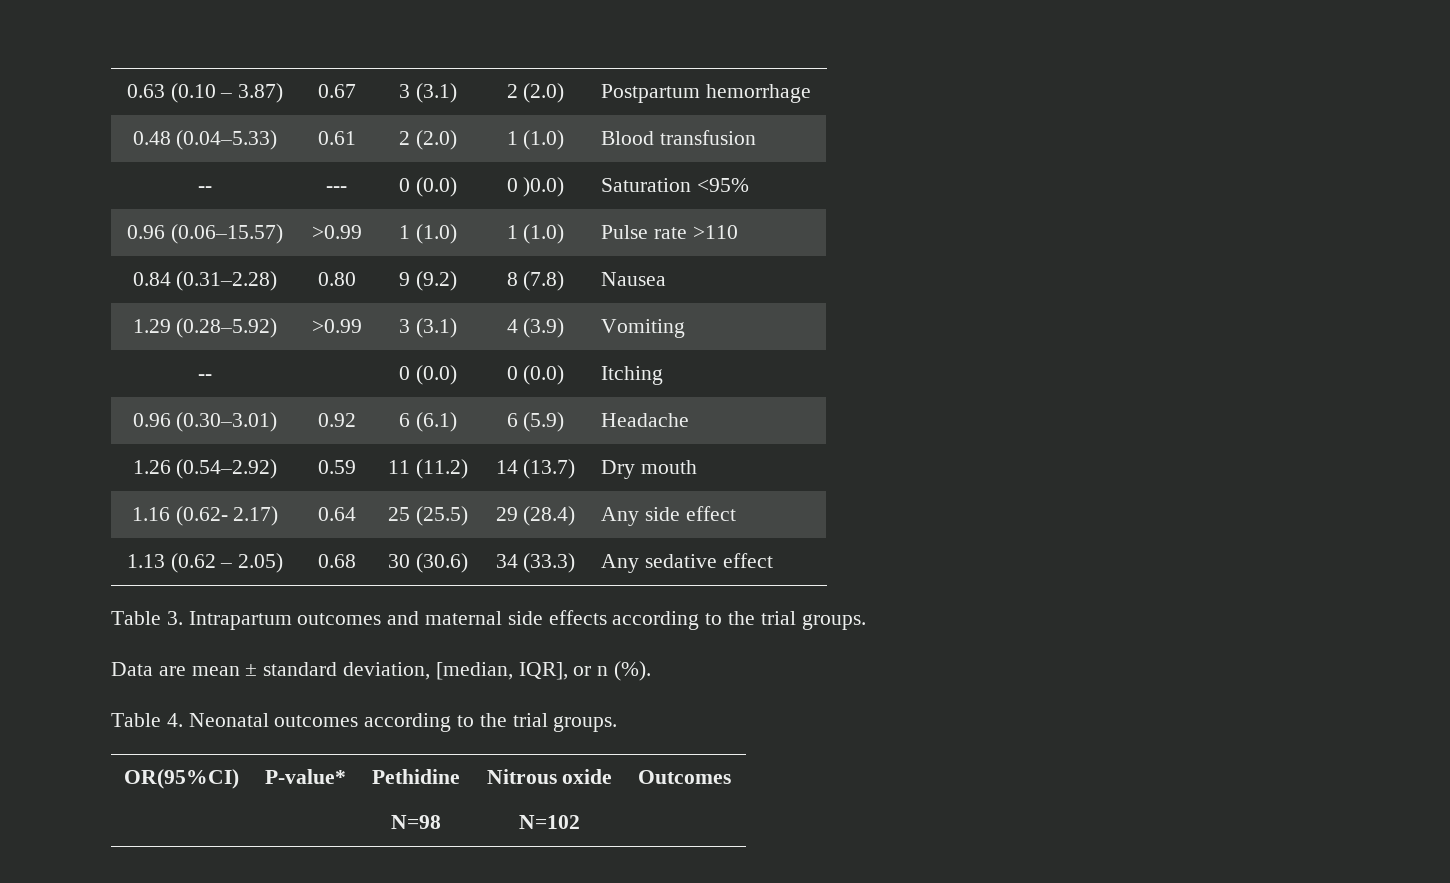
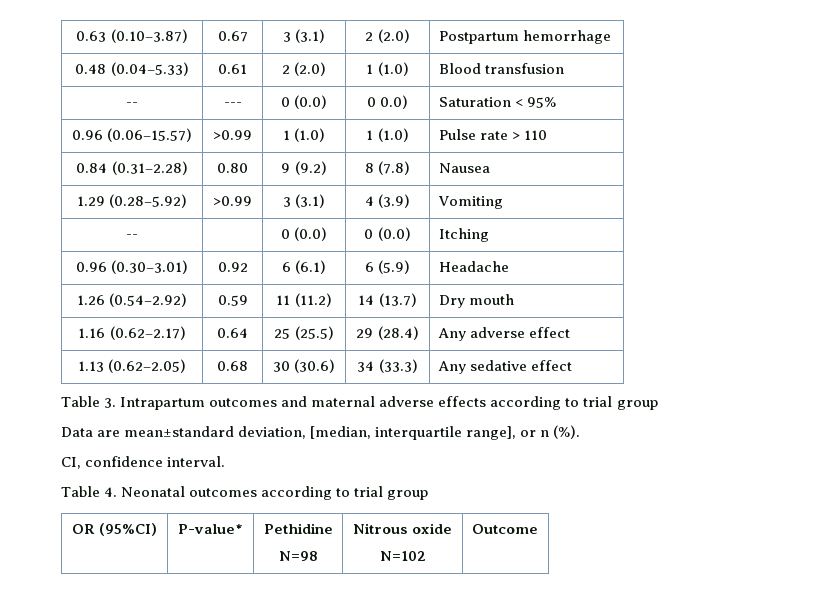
[170,83,284,103] (0.10 – 3.87) -> [110,29,188,43] (0.10–3.87)
[523,177,565,197] )0.0) -> [380,95,409,109] 0.0)
[697,178,750,192] <95% -> [514,97,556,108] < 95%
[693,225,739,239] >110 -> [511,130,547,140] > 110
[175,506,279,526] (0.62- 2.17) -> [109,326,186,340] (0.62–2.17)
[645,507,681,521] side -> [469,327,525,338] adverse
[170,553,284,573] (0.62 – 2.05) -> [108,359,187,373] (0.62–2.05)
[507,611,543,625] side -> [379,396,435,407] adverse
[728,611,866,630] the trial groups. -> [583,396,658,410] trial group
[191,662,568,680] mean ± standard deviation, [median, IQR], -> [124,426,517,440] mean±standard deviation, [median, interquartile range],
(652, 671) none -> [61,456,226,469] // CI, confidence interval.
[479,713,618,732] [124,769,239,789] the trial groups. // OR(95%CI) -> [354,486,429,500] [71,523,158,536] trial group // OR (95%CI)
[638,770,732,784] Outcomes -> [471,524,538,534] Outcome

